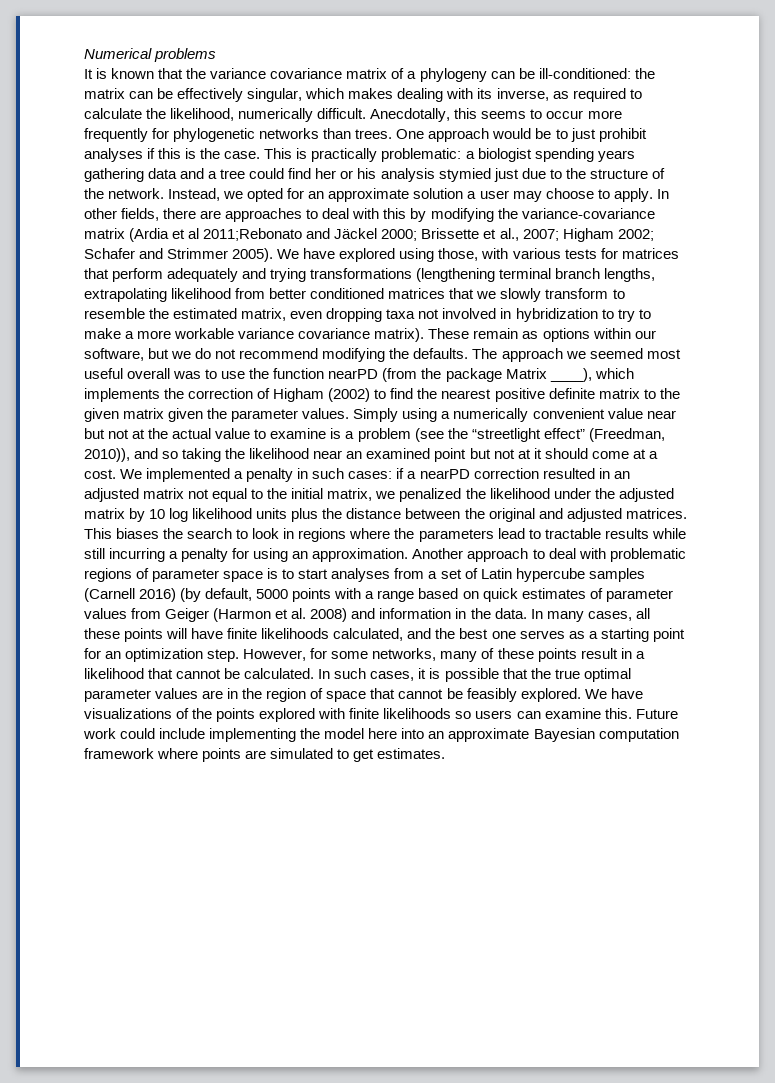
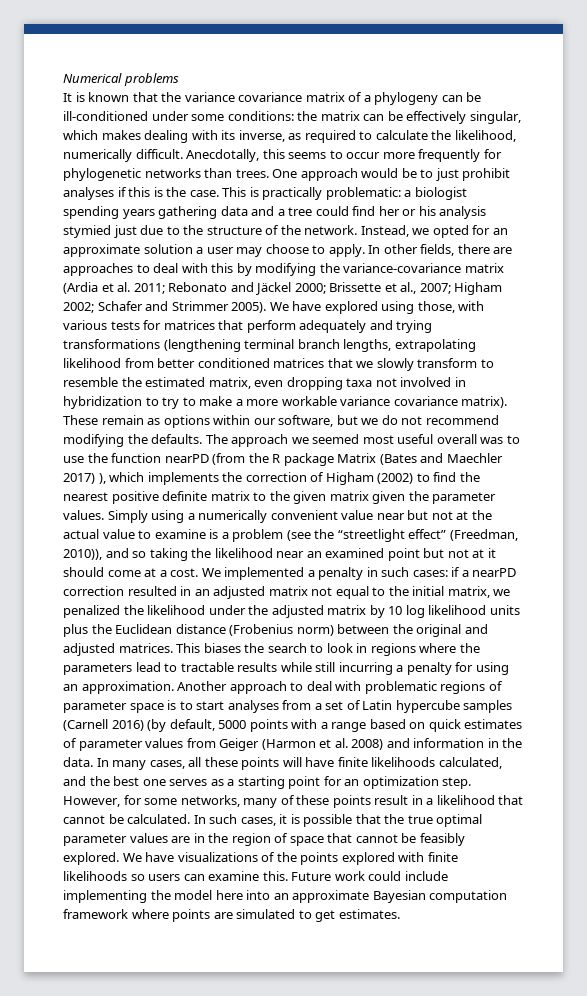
[538,68,631,79] ill-conditioned: -> [63,111,294,121] ill-conditioned under some conditions:
[188,228,303,241] al 2011;Rebonato -> [117,282,228,294] al. 2011; Rebonato
(442, 373) none -> [272,454,281,463] R
[549,368,592,382] ____), -> [379,453,503,465] [63,473,106,484] (Bates and Maechler 2017) ),
[346,508,402,519] distance -> [115,624,334,636] Euclidean distance (Frobenius norm)

